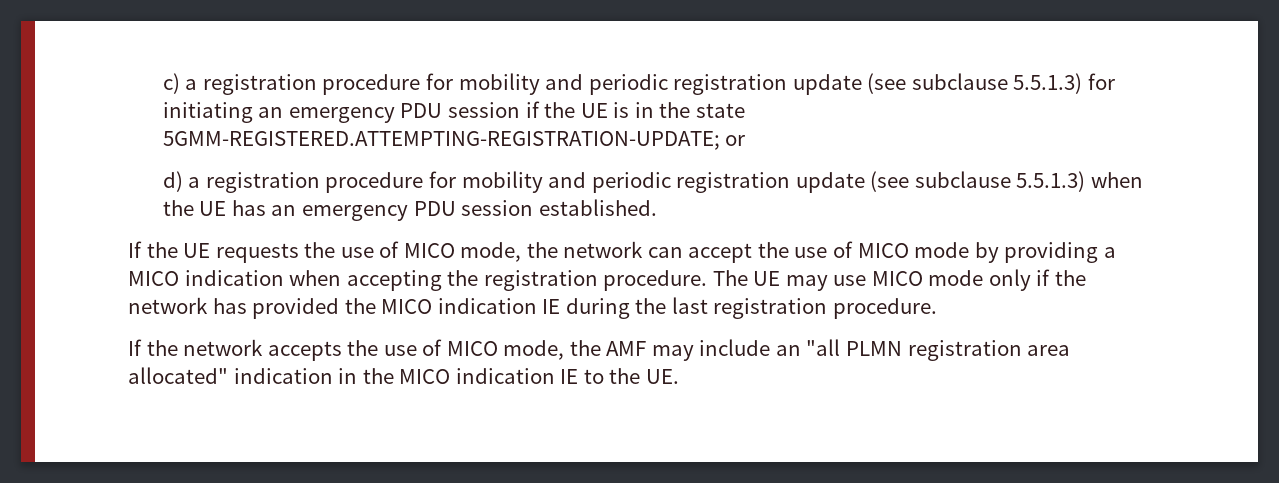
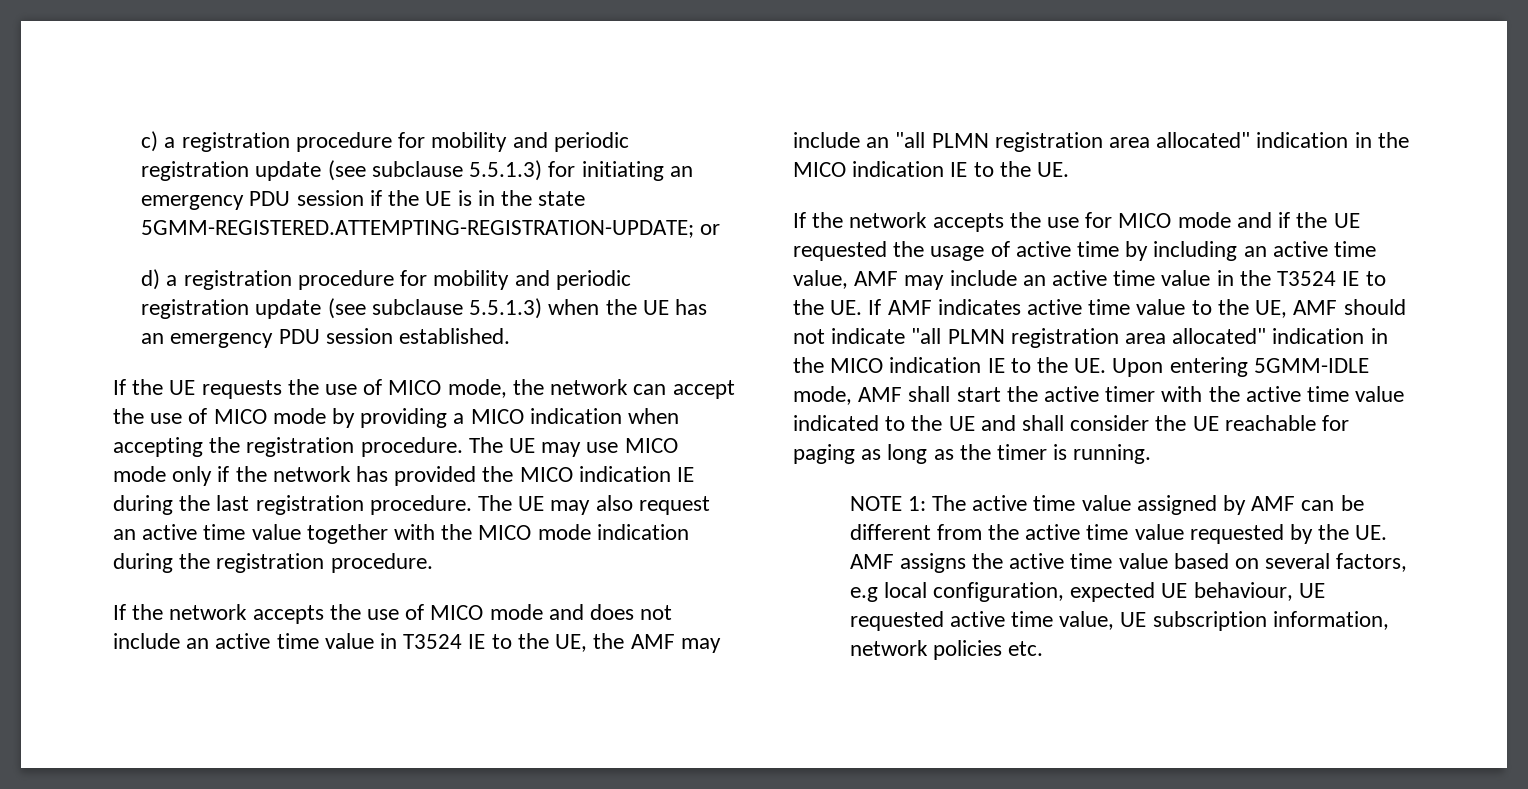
(937, 308) none -> [478,495,710,515] [113,524,689,544] [113,553,433,573] The UE may also request an active time value together with the MICO mode indication during the registration procedure.
[503,340,565,360] mode, -> [489,604,673,620] [113,633,588,652] mode and does not include an active time value in T3524 IE to the UE,
(679, 376) none -> [793,212,1360,232] [793,241,1377,261] [793,270,1386,290] [793,299,1406,318] [793,328,1388,348] [793,357,1369,377] [793,386,1405,405] [793,415,1350,431] [793,444,1152,464] [849,495,1364,515] [849,524,1388,544] [849,553,1408,573] [849,582,1325,602] [849,611,1389,631] [849,640,1043,660] // If the network accepts the use for MICO mode and if the UE requested the usage of active time by including an active time value, AMF may include an active time value in the T3524 IE to the UE. If AMF indicates active time value to the UE, AMF should not indicate "all PLMN registration area allocated" indication in the MICO indication IE to the UE. Upon entering 5GMM-IDLE mode, AMF shall start the active timer with the active time value indicated to the UE and shall consider the UE reachable for paging as long as the timer is running. // NOTE 1: The active time value assigned by AMF can be different from the active time value requested by the UE. AMF assigns the active time value based on several factors, e.g local configuration, expected UE behaviour, UE requested active time value, UE subscription information, network policies etc.

